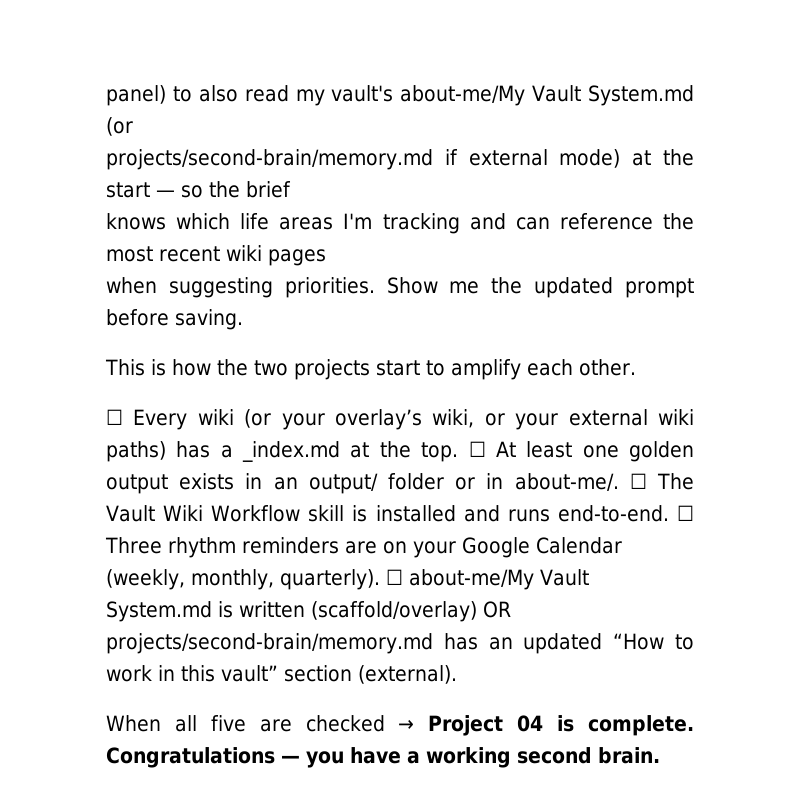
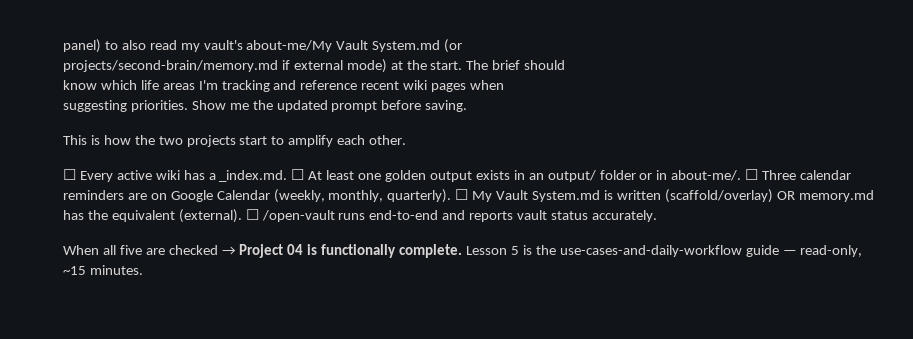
[106,181,240,198] start — so the -> [430,60,489,70] start. The
[106,213,166,230] // knows -> [524,60,566,70] [63,80,97,90] should // know
[515,213,694,230] [106,246,153,262] can reference the most -> [300,80,358,90] reference
[106,277,157,294] // when -> [470,80,505,90] when //
[197,409,694,430] [106,441,459,462] wiki (or your overlay’s wiki, or your external wiki paths) has a _index.md at the top. -> [116,170,288,182] active wiki has a _index.md.
[657,473,694,490] [106,505,694,522] [105,537,236,558] The Vault Wiki Workflow skill is installed and runs end-to-end. ☐ Three rhythm -> [762,170,852,180] Three calendar
[413,541,456,558] your -> (167, 196) none
[409,569,534,590] about-me/My -> [472,191,493,202] My
[106,633,694,654] [106,665,457,684] projects/second-brain/memory.md has an updated “How to work in this vault” section (external). -> [798,190,874,202] [63,209,657,223] memory.md has the equivalent (external). ☐ /open-vault runs end-to-end and reports vault status accurately.
[588,715,694,736] [106,747,660,768] complete. Congratulations — you have a working second brain. -> [321,244,863,258] [63,265,143,275] functionally complete. Lesson 5 is the use-cases-and-daily-workflow guide — read-only, ~15 minutes.

